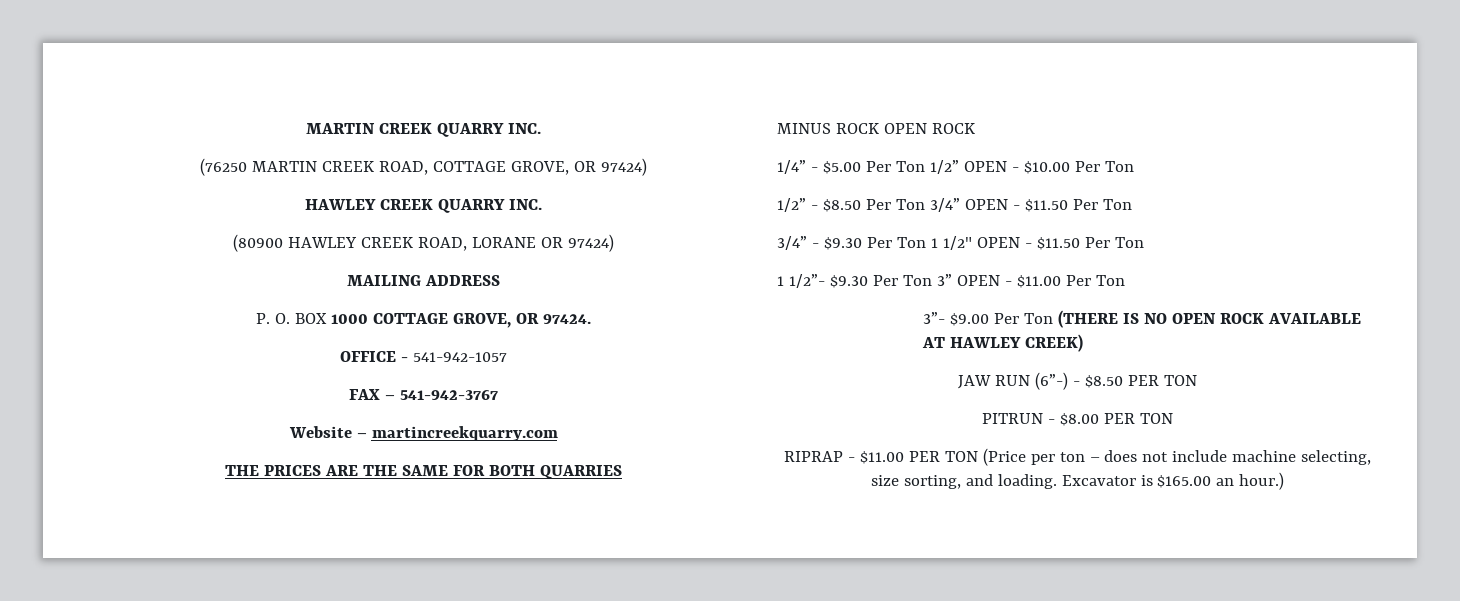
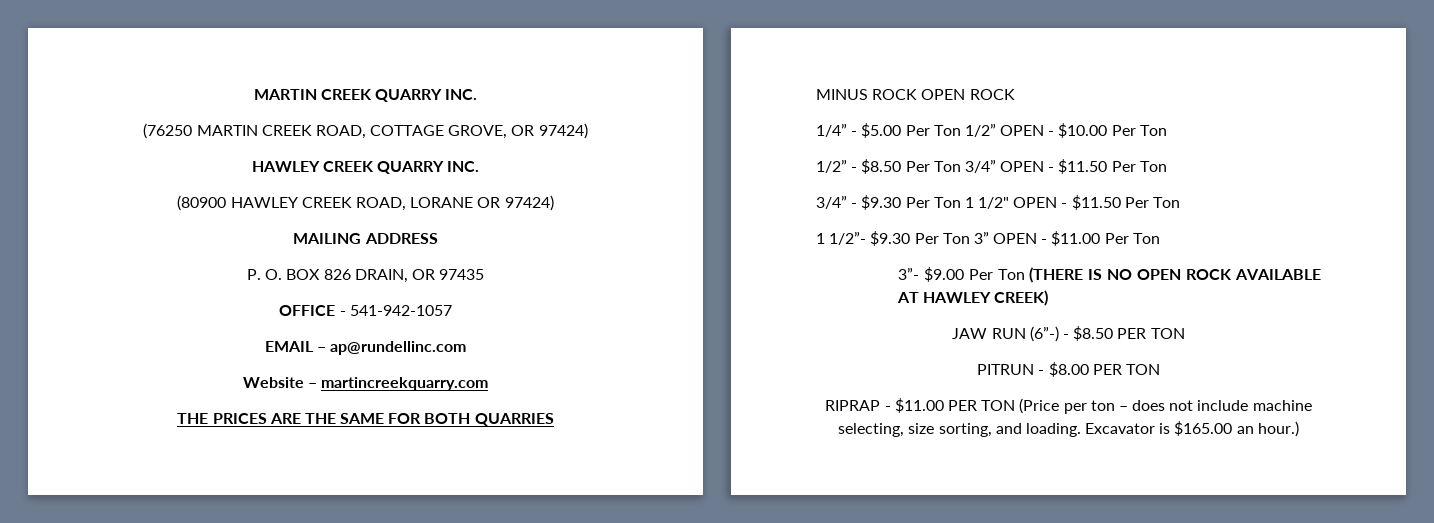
[331,313,591,328] 1000 COTTAGE GROVE, OR 97424. -> [323,269,485,283] 826 DRAIN, OR 97435
[349,389,498,400] FAX – 541-942-3767 -> [264,341,467,355] EMAIL – ap@rundellinc.com

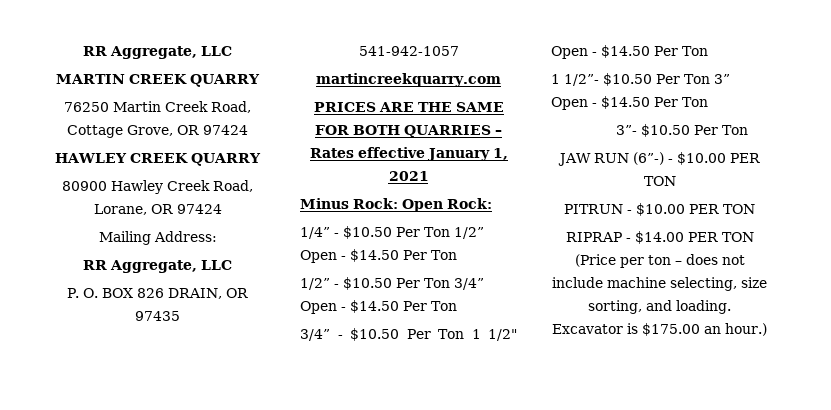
(253, 94) none -> [83,46,232,59] RR Aggregate, LLC //
[445,89,478,100] [143,123,588,139] [251,161,480,174] [177,195,554,211] [293,233,438,244] INC. // (76250 MARTIN CREEK ROAD, COTTAGE GROVE, OR 97424) // HAWLEY CREEK QUARRY INC. // (80900 HAWLEY CREEK ROAD, LORANE OR 97424) // MAILING ADDRESS -> [64,101,251,113] [67,125,248,138] [55,153,261,166] [62,180,253,194] [93,204,222,215] [98,231,217,245] [83,260,232,273] // 76250 Martin Creek Road, Cottage Grove, OR 97424 // HAWLEY CREEK QUARRY // 80900 Hawley Creek Road, Lorane, OR 97424 // Mailing Address: // RR Aggregate, LLC
[279,305,346,316] OFFICE - -> (180, 316) none
[264,341,467,355] [242,377,317,388] EMAIL – ap@rundellinc.com // Website – -> (459, 51) none
[177,413,209,424] THE -> (502, 80) none
[816,89,1015,100] // MINUS ROCK OPEN ROCK -> [495,130,502,135] [309,147,508,161] [388,171,429,181] [300,198,492,212] – Rates effective January 1, 2021 // Minus Rock: Open Rock:
[861,123,902,138] $5.00 -> [343,226,392,239] $10.50
[1000,123,1108,138] OPEN - $10.00 -> [300,249,399,263] Open - $14.50
[861,159,902,174] $8.50 -> [343,277,392,290] $10.50
[1000,159,1108,174] OPEN - $11.50 -> [300,300,399,314] Open - $14.50
[861,195,902,210] $9.30 -> [350,328,400,341] $10.50
[1013,195,1121,210] OPEN - $11.50 -> [551,45,650,59] Open - $14.50
[870,231,911,246] $9.30 -> [603,73,652,86] $10.50
[993,231,1101,246] OPEN - $11.00 -> [551,96,650,110] Open - $14.50
[923,267,1321,283] [896,290,1049,306] $9.00 Per Ton (THERE IS NO OPEN ROCK AVAILABLE AT HAWLEY CREEK) -> [641,124,749,137] $10.50 Per Ton
[1073,326,1114,341] $8.50 -> [676,152,726,165] $10.00
[1048,362,1089,377] $8.00 -> [636,203,685,216] $10.00
[894,398,944,413] $11.00 -> [634,231,684,244] $14.00
[1174,421,1233,436] $165.00 -> [642,323,701,336] $175.00

